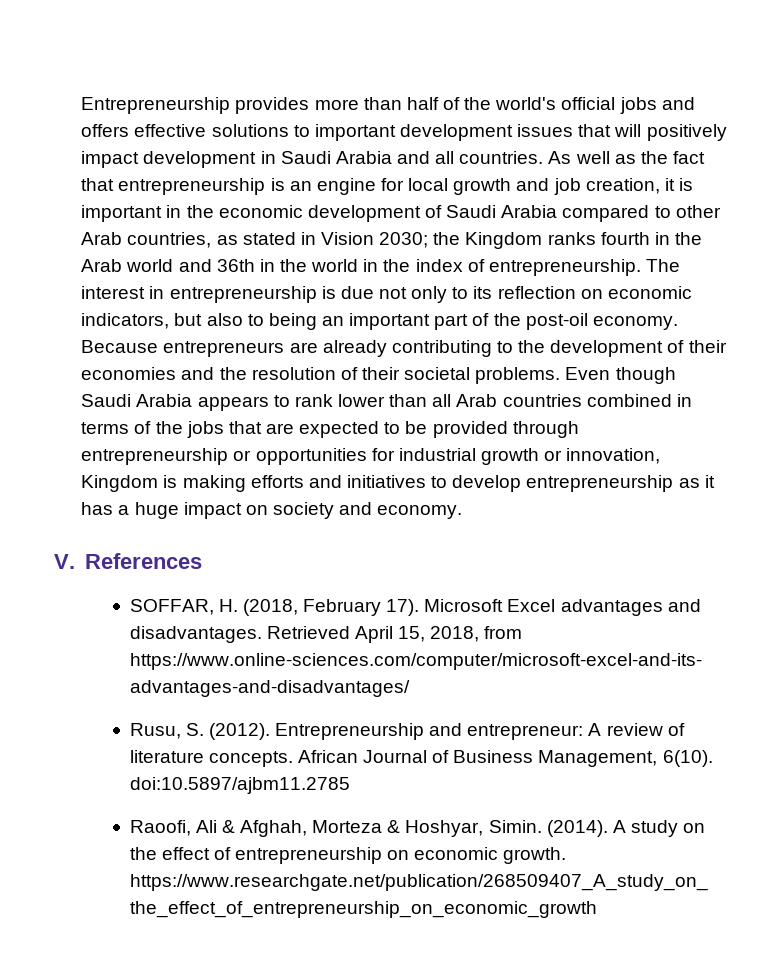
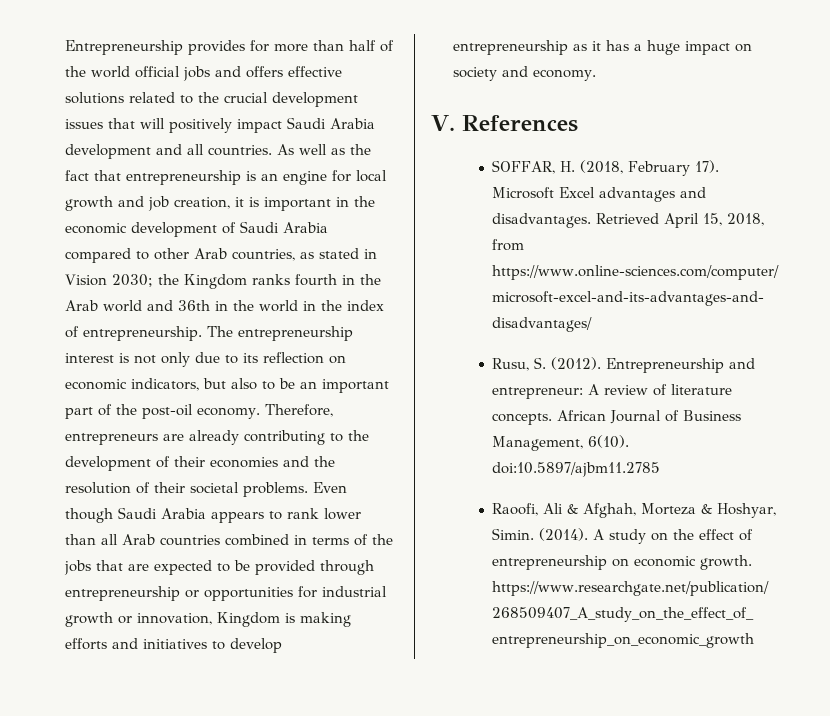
(310, 105) none -> [250,40,270,52] for
[495,97,557,110] world's -> [91,66,131,78] world
[293,124,396,141] to important -> [129,92,269,104] related to the crucial
[143,151,392,168] development in Saudi Arabia -> [287,117,376,129] [65,144,152,159] Saudi Arabia development
[81,286,374,303] interest in entrepreneurship is due -> [238,326,354,341] [65,353,130,363] entrepreneurship interest is
(448, 294) none -> [195,352,221,363] due
[268,313,317,330] being -> [279,378,296,389] be
[81,340,159,353] Because -> [265,404,334,417] Therefore,

